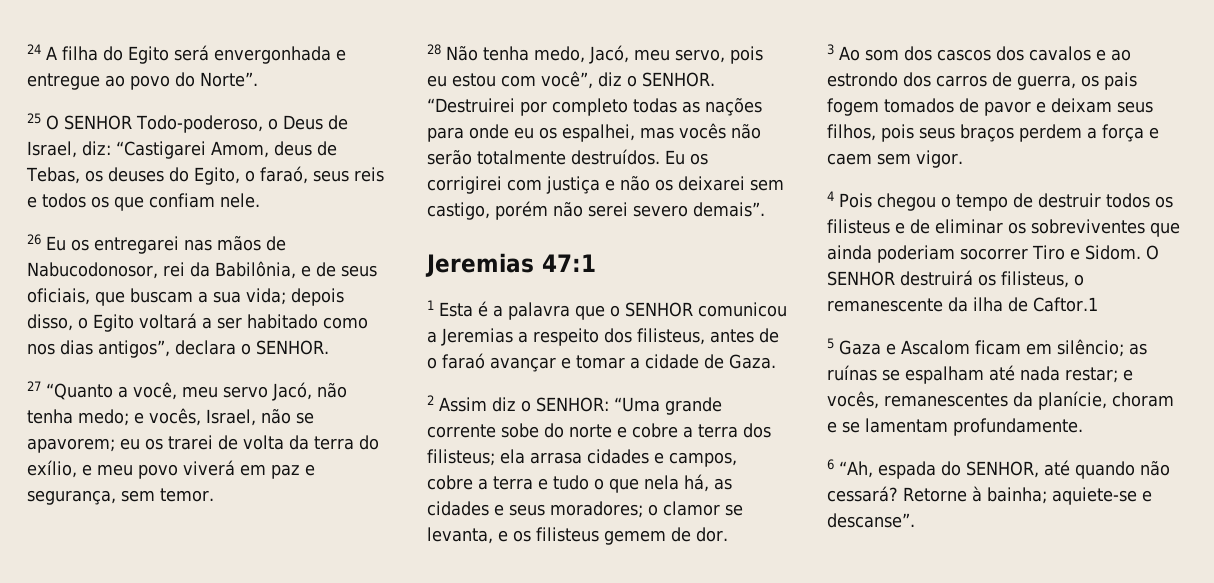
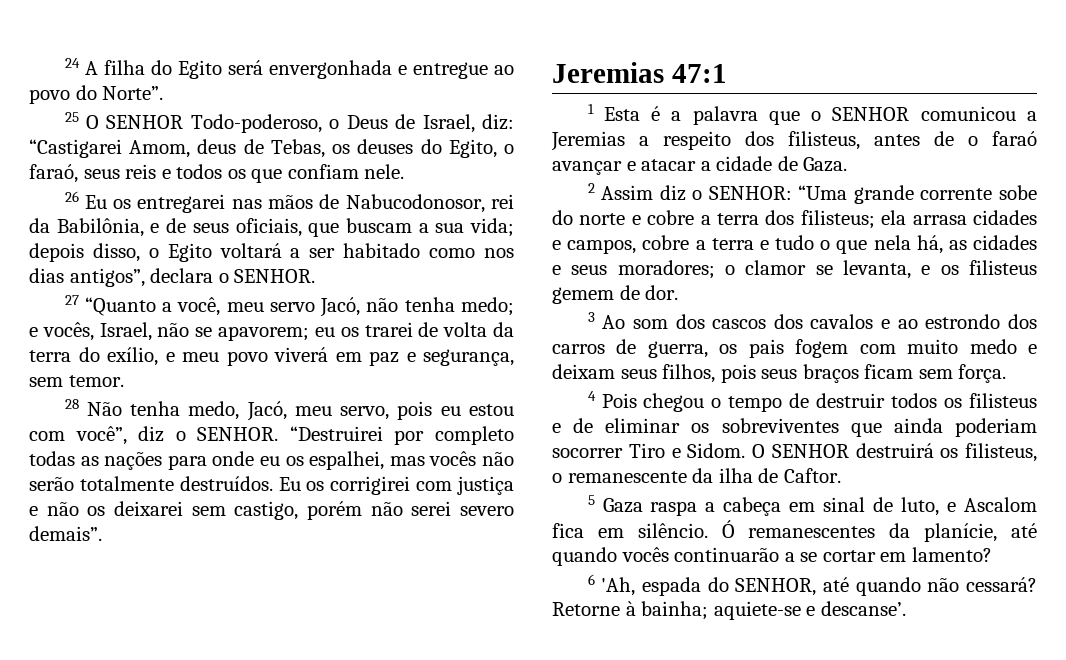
[576,355,625,369] tomar -> [641,159,697,171] atacar
[884,98,1031,116] tomados de pavor -> [859,339,1017,354] com muito medo
[1019,124,1159,142] [827,150,963,168] perdem a força e caem sem vigor. -> [864,364,1007,383] ficam sem força.
[1033,297,1098,312] Caftor.1 -> [783,468,841,483] Caftor.
[886,339,1147,357] [827,365,1133,384] [827,391,1174,410] [827,418,1083,436] e Ascalom ficam em silêncio; as ruínas se espalham até nada restar; e vocês, remanescentes da planície, choram e se lamentam profundamente. -> [650,497,1037,516] [552,520,1037,542] [552,547,992,566] raspa a cabeça em sinal de luto, e Ascalom fica em silêncio. Ó remanescentes da planície, até quando vocês continuarão a se cortar em lamento?
[839,461,873,478] “Ah, -> [601,577,636,596] 'Ah,
[827,513,915,528] descanse”. -> [820,601,906,616] descanse’.

